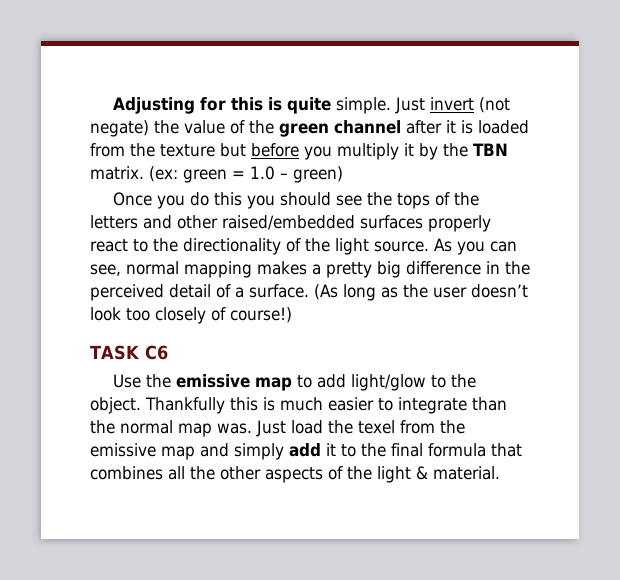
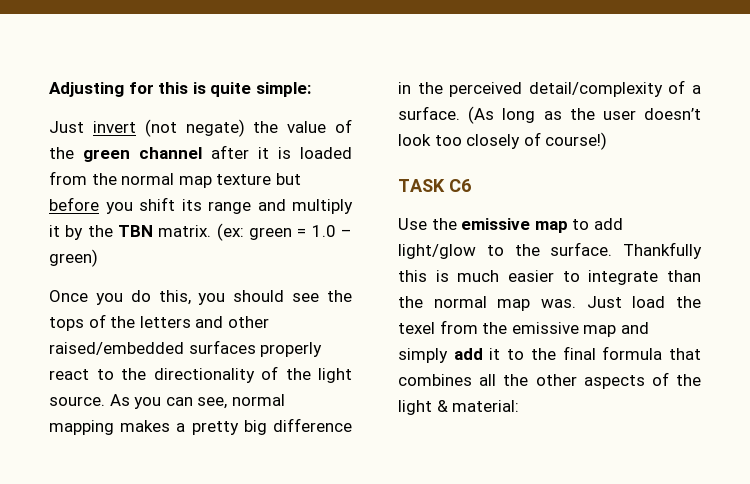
[335,97,391,114] simple. -> [255,82,311,97] simple: //
(155, 150) none -> [121,173,212,188] normal map
(332, 153) none -> [139,197,286,214] shift its range and
[213,192,242,206] this -> [158,290,191,305] this,
[169,284,211,298] detail -> [528,82,663,97] detail/complexity
[90,397,141,414] object. -> [550,242,613,256] surface.
[433,466,500,480] material. -> [452,400,520,412] material:

